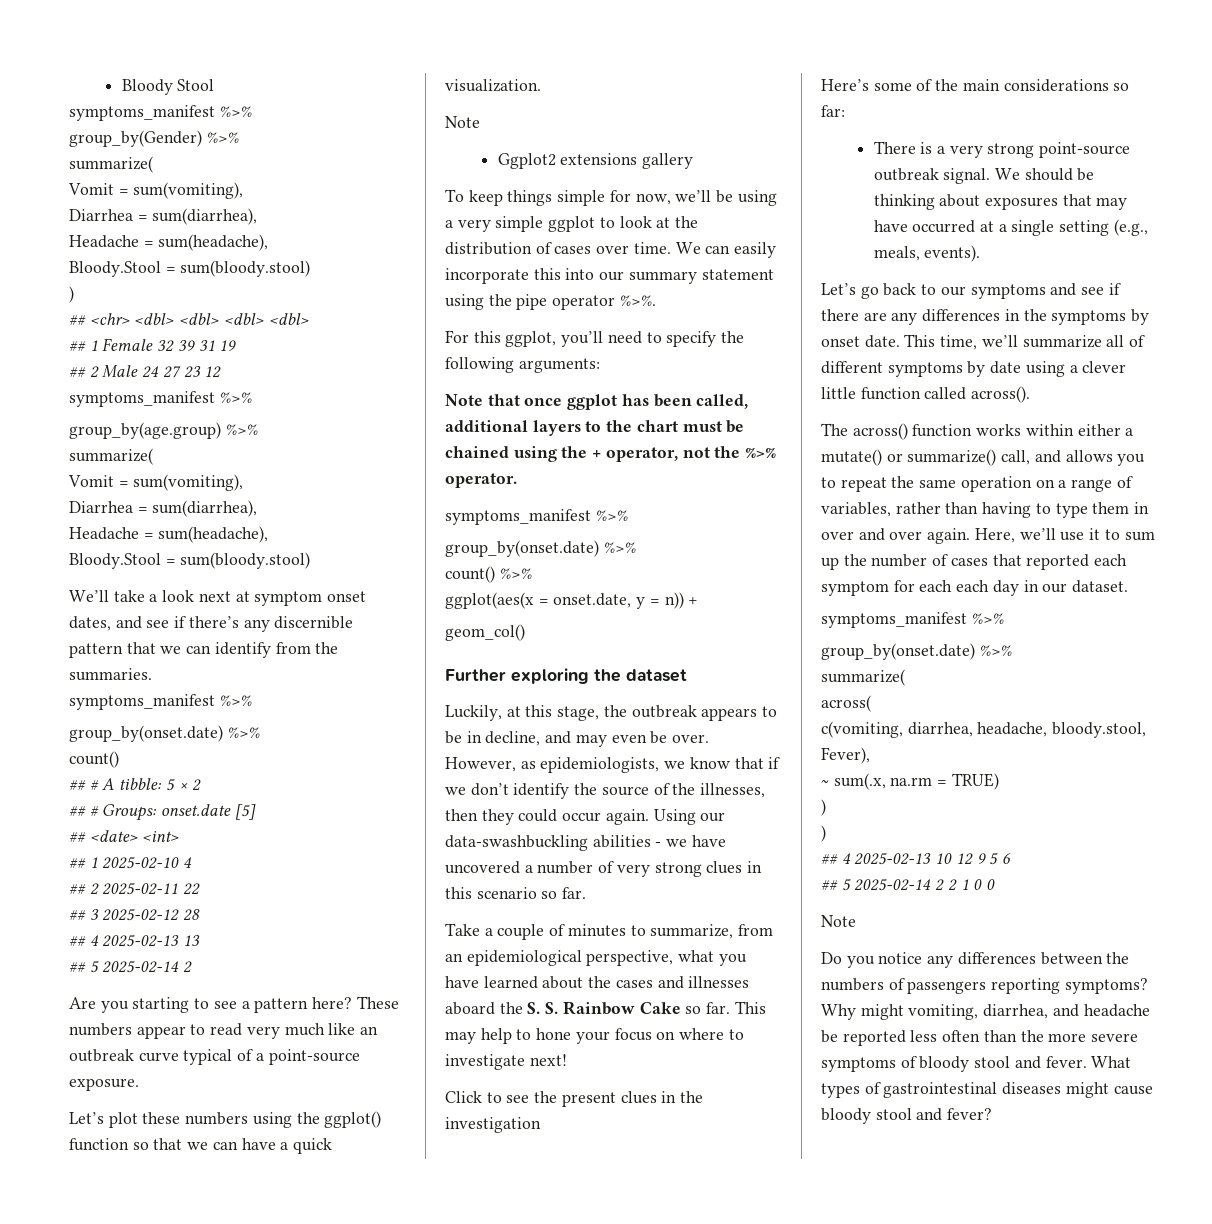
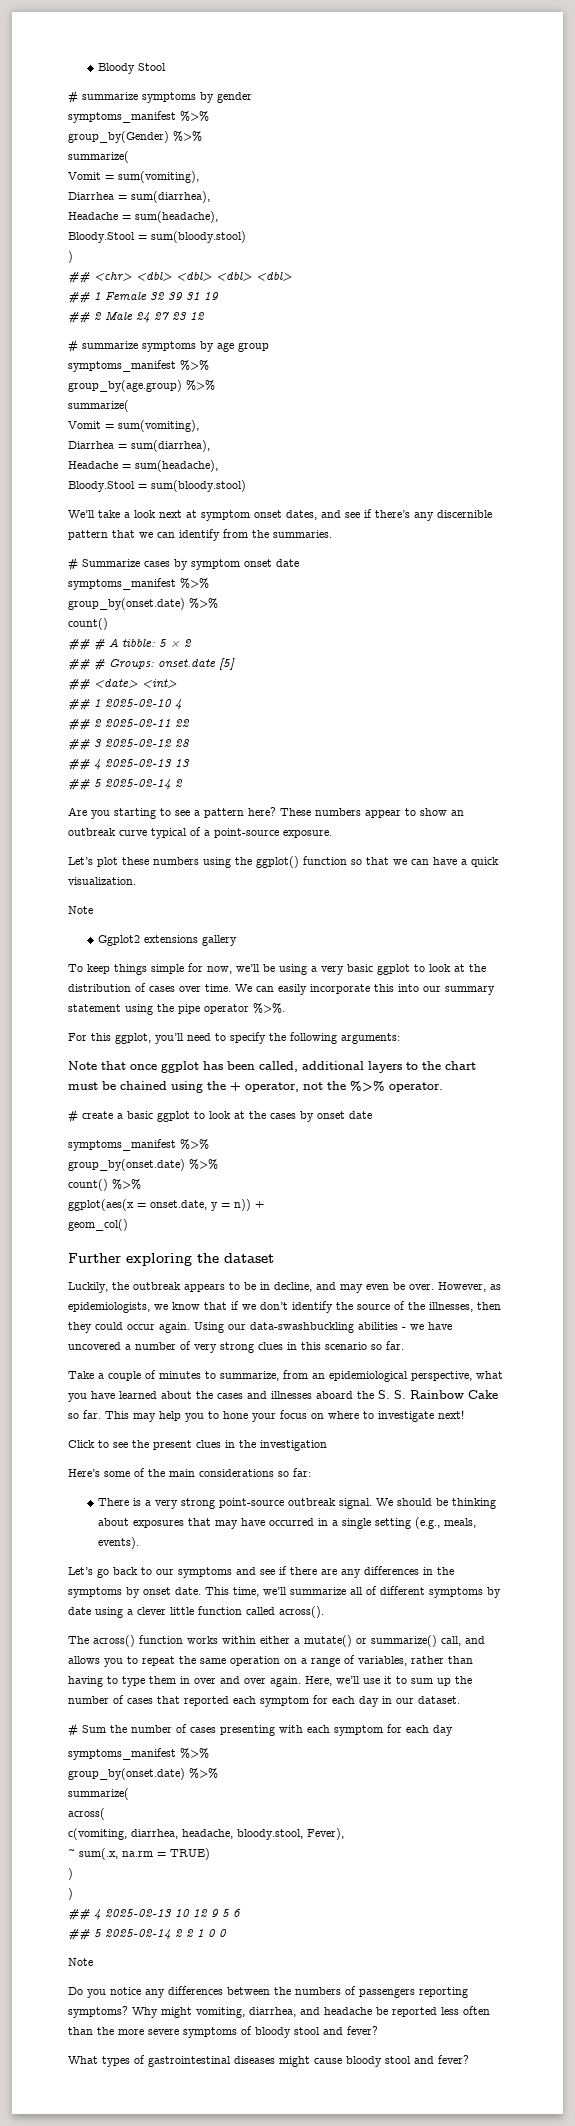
(215, 85) none -> [68,90,252,104] // # summarize symptoms by gender
(222, 372) none -> [68,339,269,353] // # summarize symptoms by age group
(152, 674) none -> [68,557,299,571] // # Summarize cases by symptom onset date
[210,1023,356,1039] read very much like -> [420,808,447,816] show
[495,216,544,232] simple -> [347,964,373,972] basic
(517, 480) none -> [68,1109,372,1123] // # create a basic ggplot to look at the cases by onset date
[506,705,600,721] at this stage, -> (108, 1287) none
(512, 1036) none -> [185,1413,204,1422] you
[979,221,994,232] at -> [318,1518,329,1526] in
[956,580,990,592] each -> (355, 1700) none
(1129, 586) none -> [68,1723,453,1737] // # Sum the number of cases presenting with each symptom for each day
[1045,1056,1087,1068] fever. -> [347,2026,378,2035] fever? //

